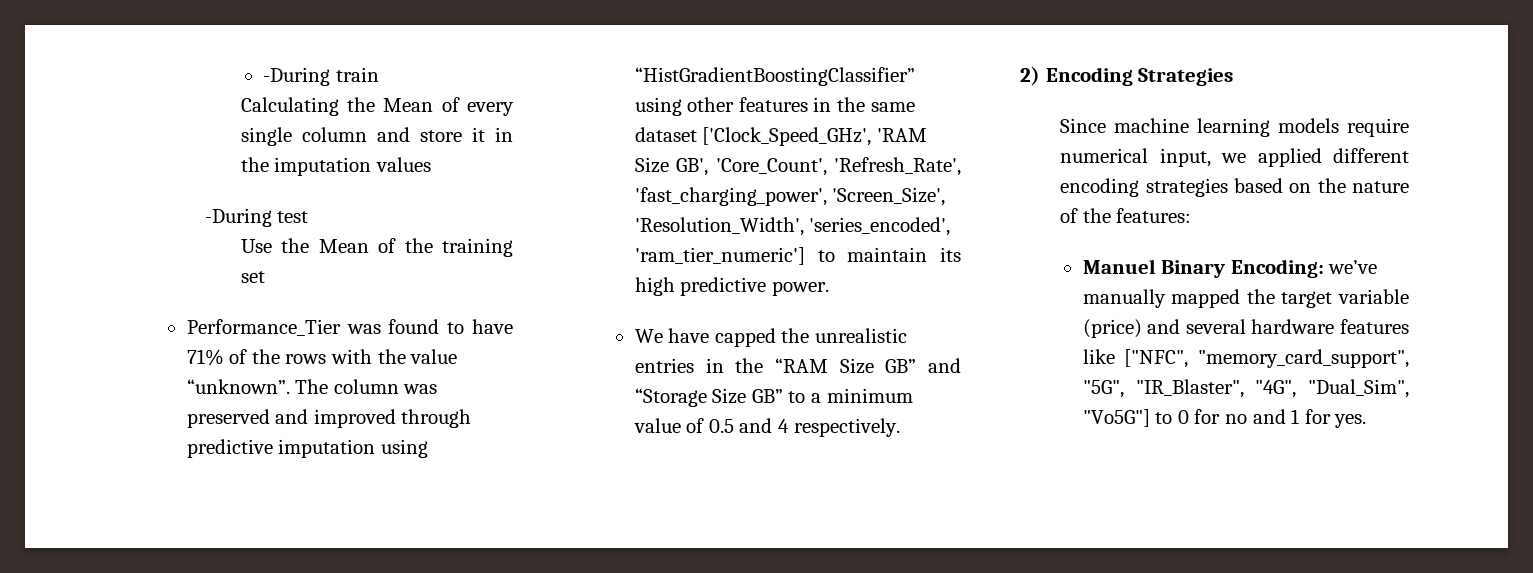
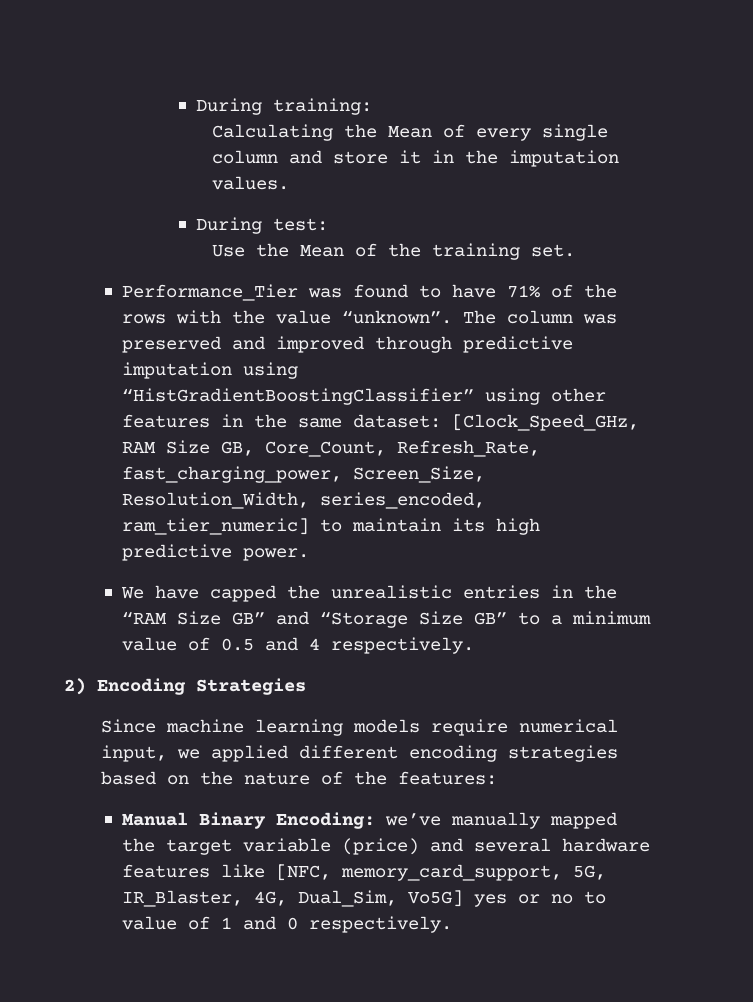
[263,67,379,86] -During train -> [196,98,373,115] During training:
[375,157,431,172] [204,208,309,227] values // -During test -> [212,176,290,190] [196,217,329,234] values. // During test:
[240,271,265,283] set -> [531,244,576,257] set.
[634,127,927,146] [634,157,961,176] [634,187,946,206] [634,217,951,236] [634,247,805,265] dataset ['Clock_Speed_GHz', 'RAM Size GB', 'Core_Count', 'Refresh_Rate', 'fast_charging_power', 'Screen_Size', 'Resolution_Width', 'series_encoded', 'ram_tier_numeric'] -> [352,414,639,431] [121,440,540,457] [121,466,485,483] [121,492,485,509] [121,518,309,535] dataset: [Clock_Speed_GHz, RAM Size GB, Core_Count, Refresh_Rate, fast_charging_power, Screen_Size, Resolution_Width, series_encoded, ram_tier_numeric]
[1082,259,1156,274] Manuel -> [121,812,188,826] Manual
[1124,349,1409,368] [1082,379,1409,398] [1082,409,1367,428] ["NFC", "memory_card_support", "5G", "IR_Blaster", "4G", "Dual_Sim", "Vo5G"] to 0 for no and 1 for yes. -> [275,864,606,881] [121,890,606,907] [121,916,452,933] [NFC, memory_card_support, 5G, IR_Blaster, 4G, Dual_Sim, Vo5G] yes or no to value of 1 and 0 respectively.

